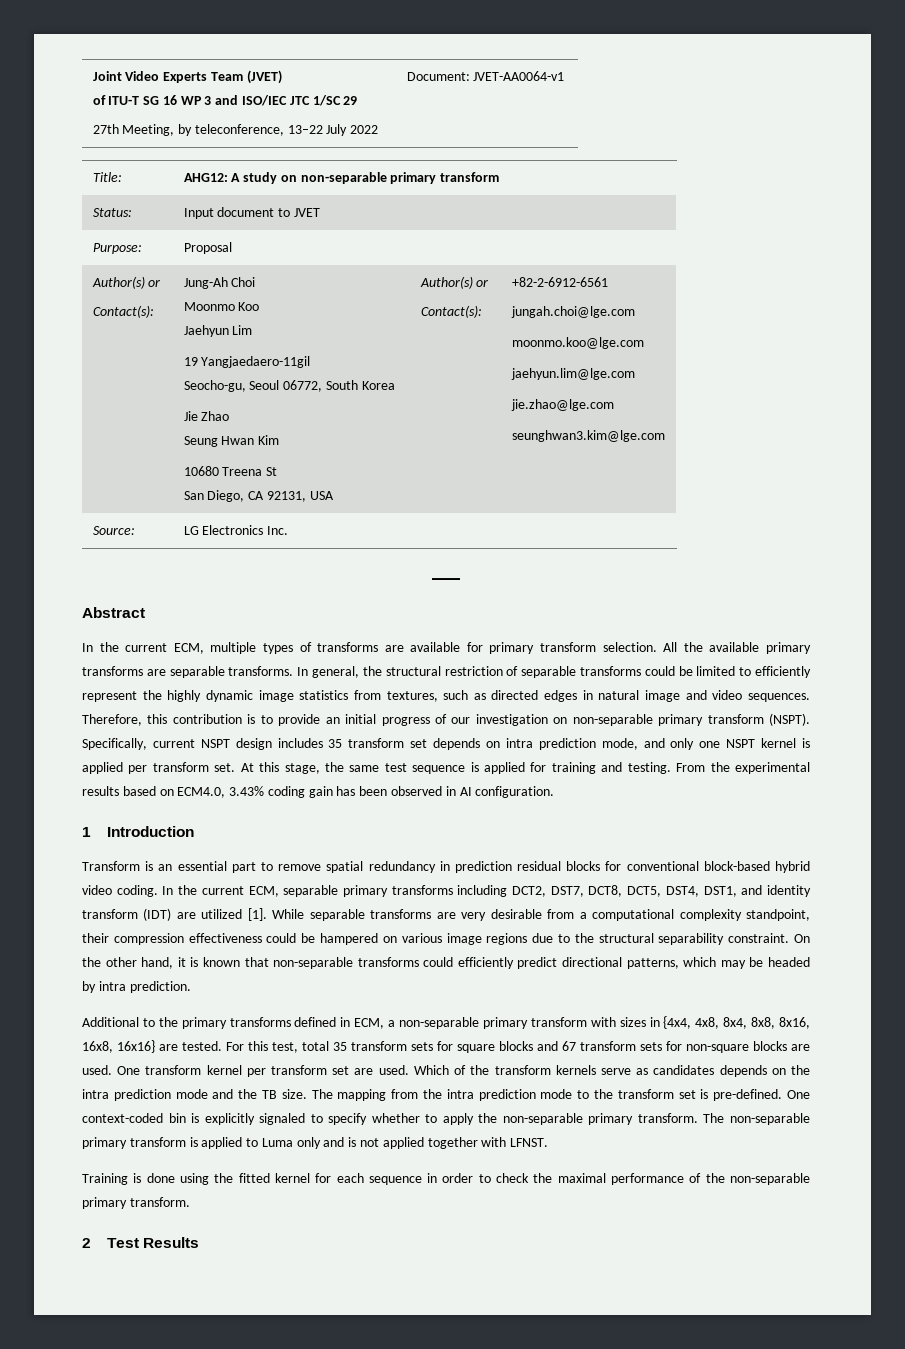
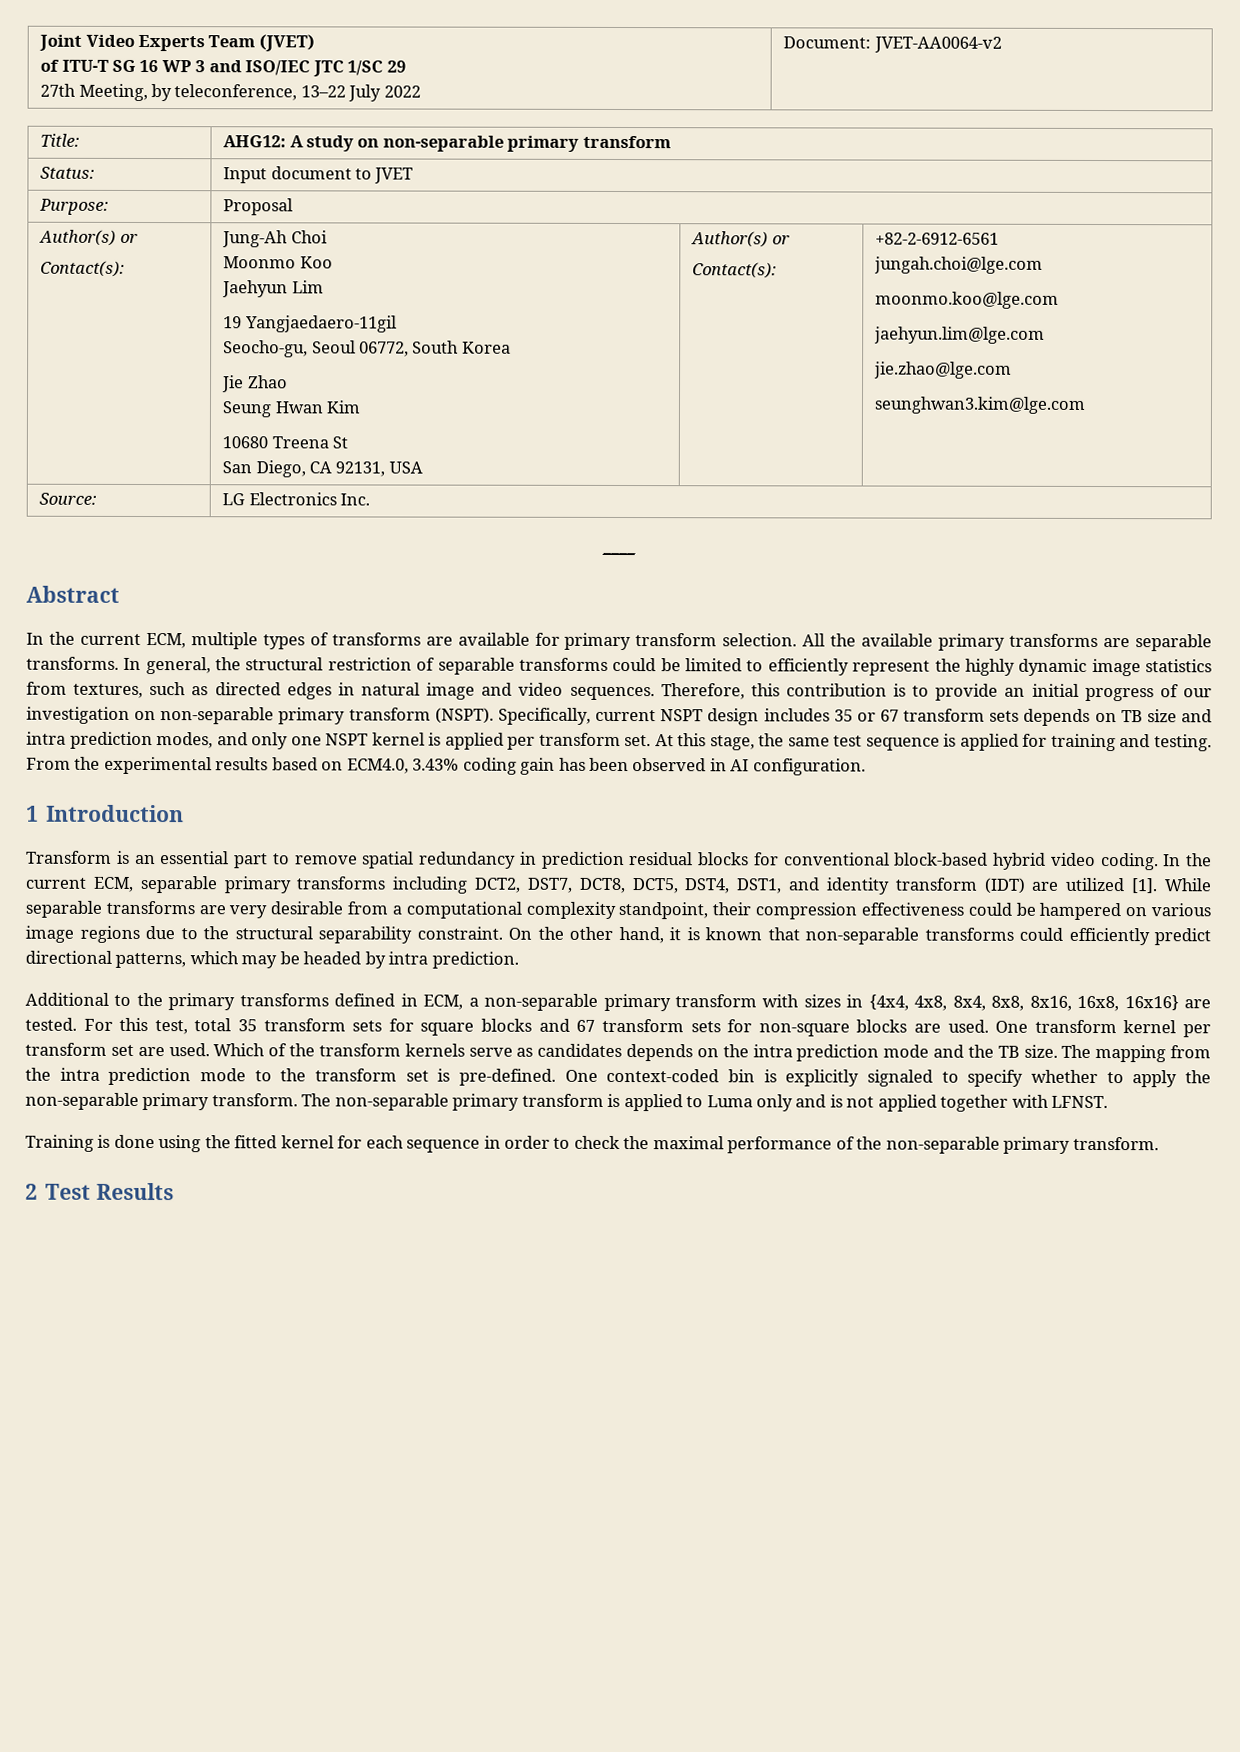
[473,71,565,81] JVET-AA0064-v1 -> [873,36,1002,53] JVET-AA0064-v2
[348,738,638,750] transform set depends on intra prediction mode, -> [856,708,1212,726] [26,731,214,750] or 67 transform sets depends on TB size and intra prediction modes,

